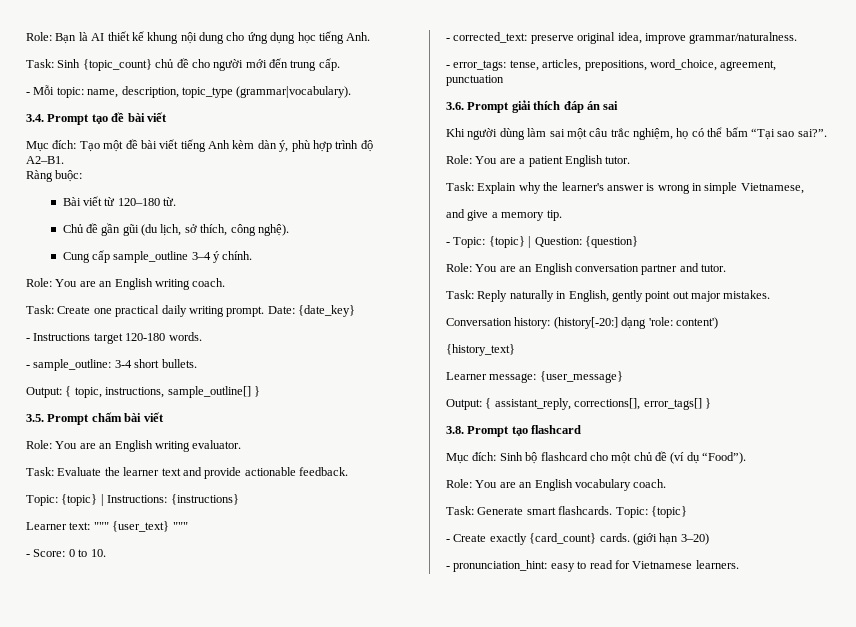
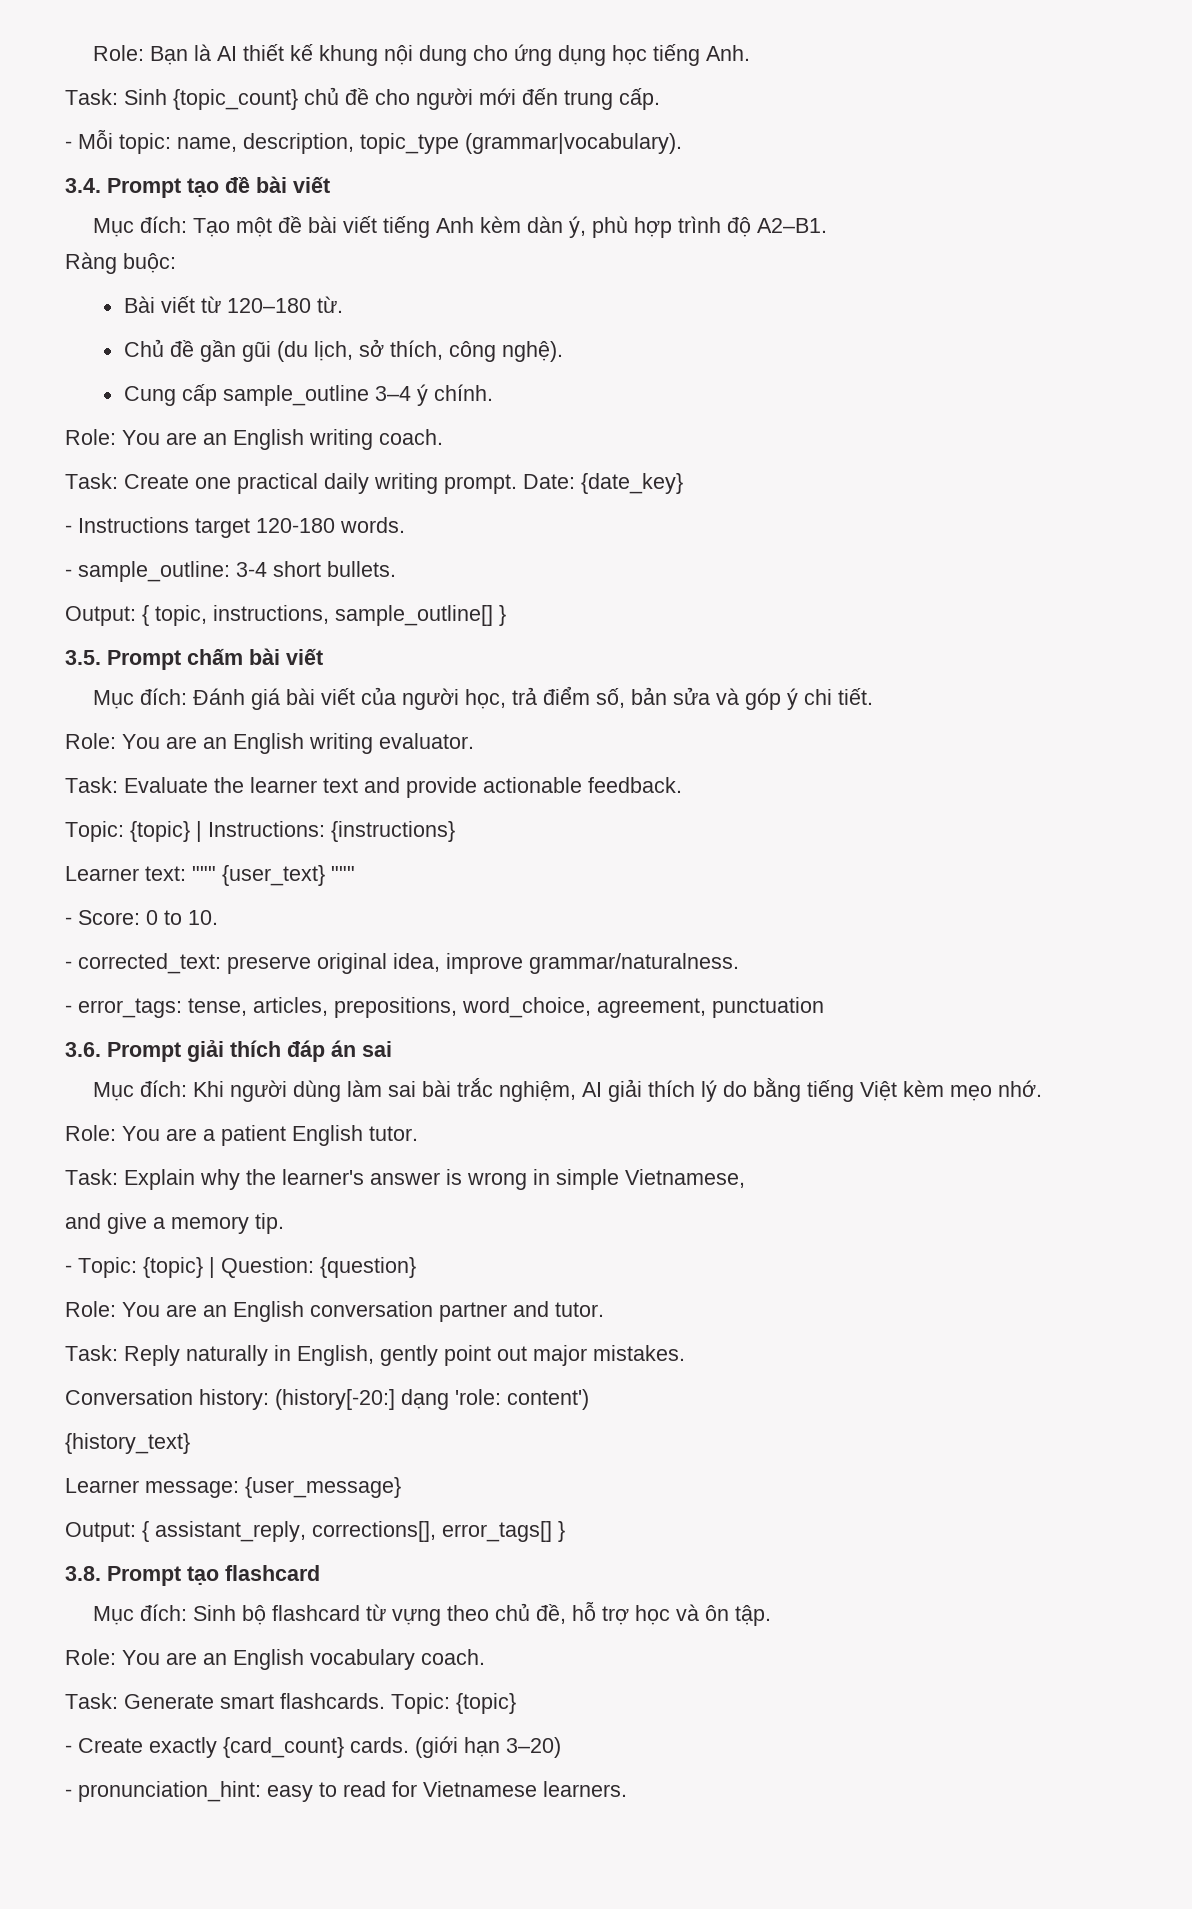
(164, 417) none -> [93,686,874,710] // Mục đích: Đánh giá bài viết của người học, trả điểm số, bản sửa và góp ý chi tiết.
(619, 105) none -> [93,1080,188,1101] Mục đích:
[566,127,827,140] một câu trắc nghiệm, họ có thể bấm “Tại sao sai?”. -> [422,1078,1043,1102] bài trắc nghiệm, AI giải thích lý do bằng tiếng Việt kèm mẹo nhớ.
[589,451,747,464] cho một chủ đề (ví dụ “Food”). -> [366,1602,772,1626] từ vựng theo chủ đề, hỗ trợ học và ôn tập.

